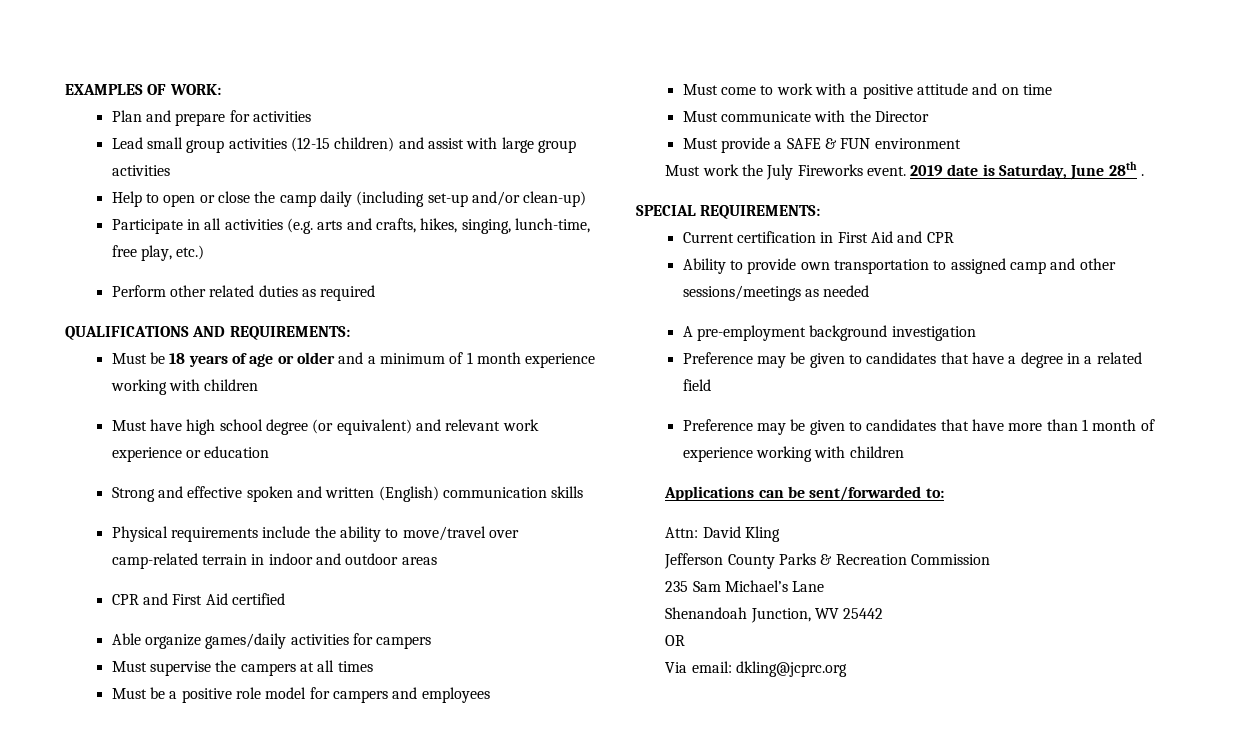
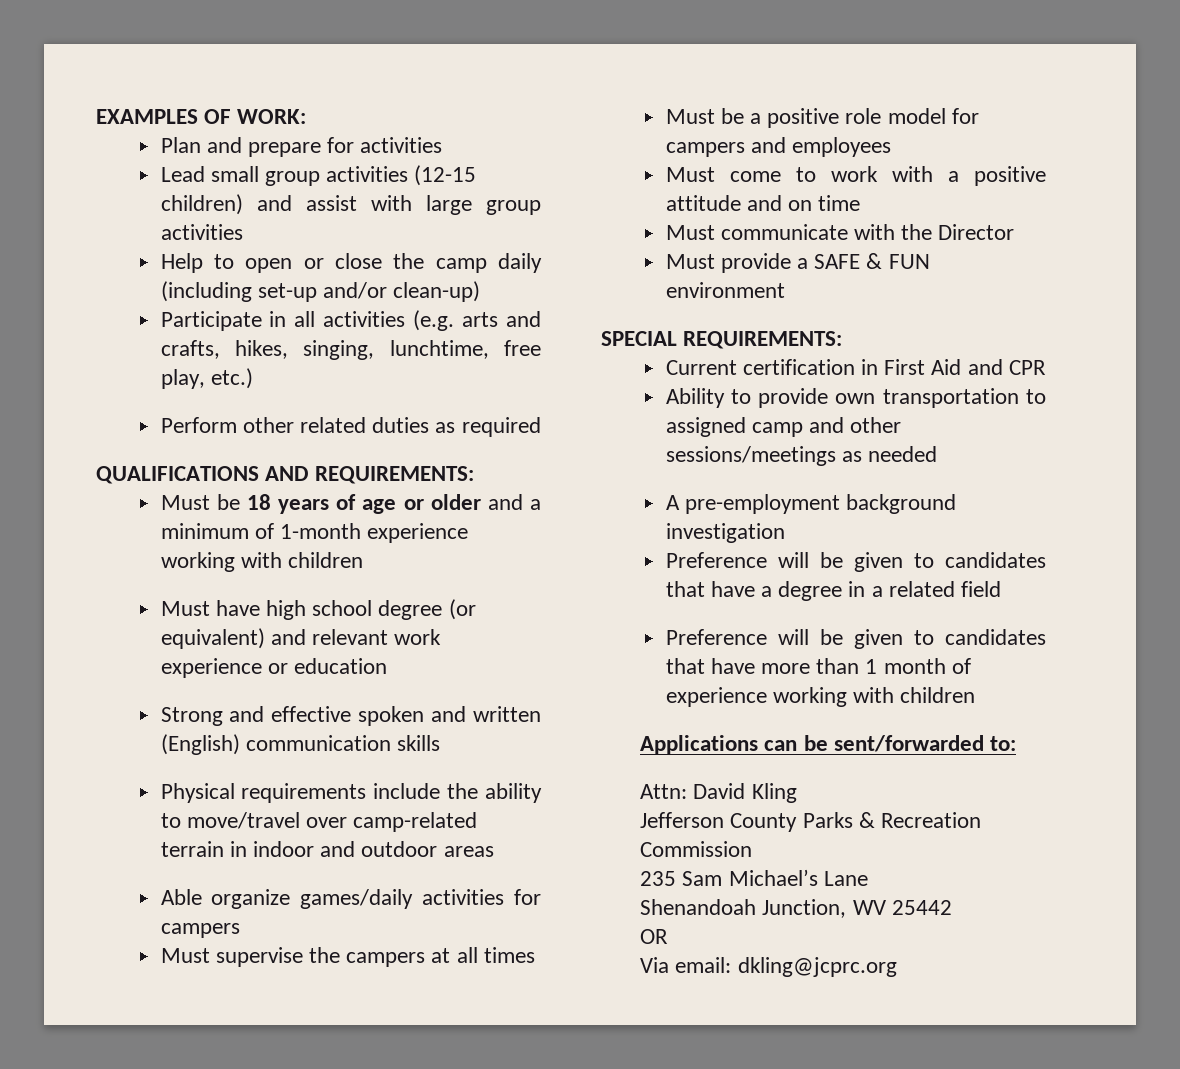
[515,218,591,233] lunch-time, -> [389,340,489,359] lunchtime,
[466,352,521,364] 1 month -> [279,523,361,539] 1-month
[111,593,286,605] // CPR and First Aid certified -> (494, 851) none
[665,161,1145,180] // Must work the July Fireworks event. 2019 date is Saturday, June 28th . -> (785, 290) none
[757,356,787,368] may -> [777,552,809,568] will
[757,423,787,435] may -> [777,629,809,645] will

